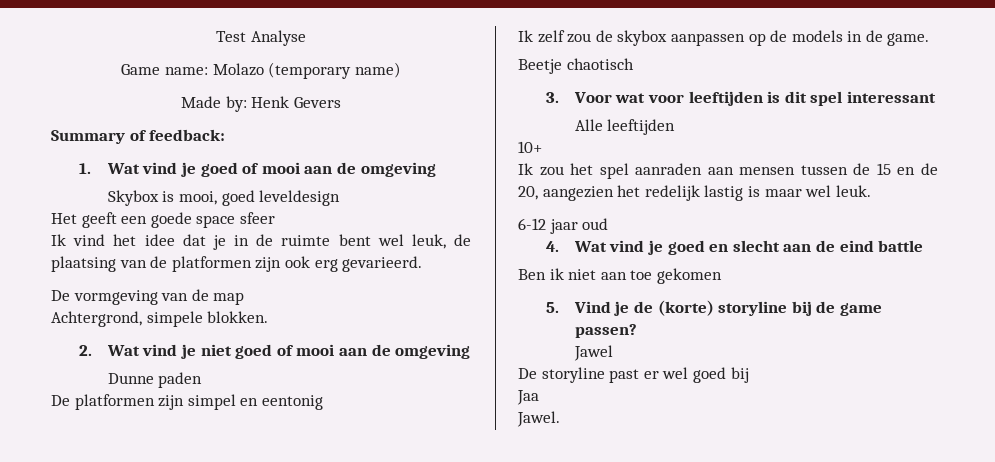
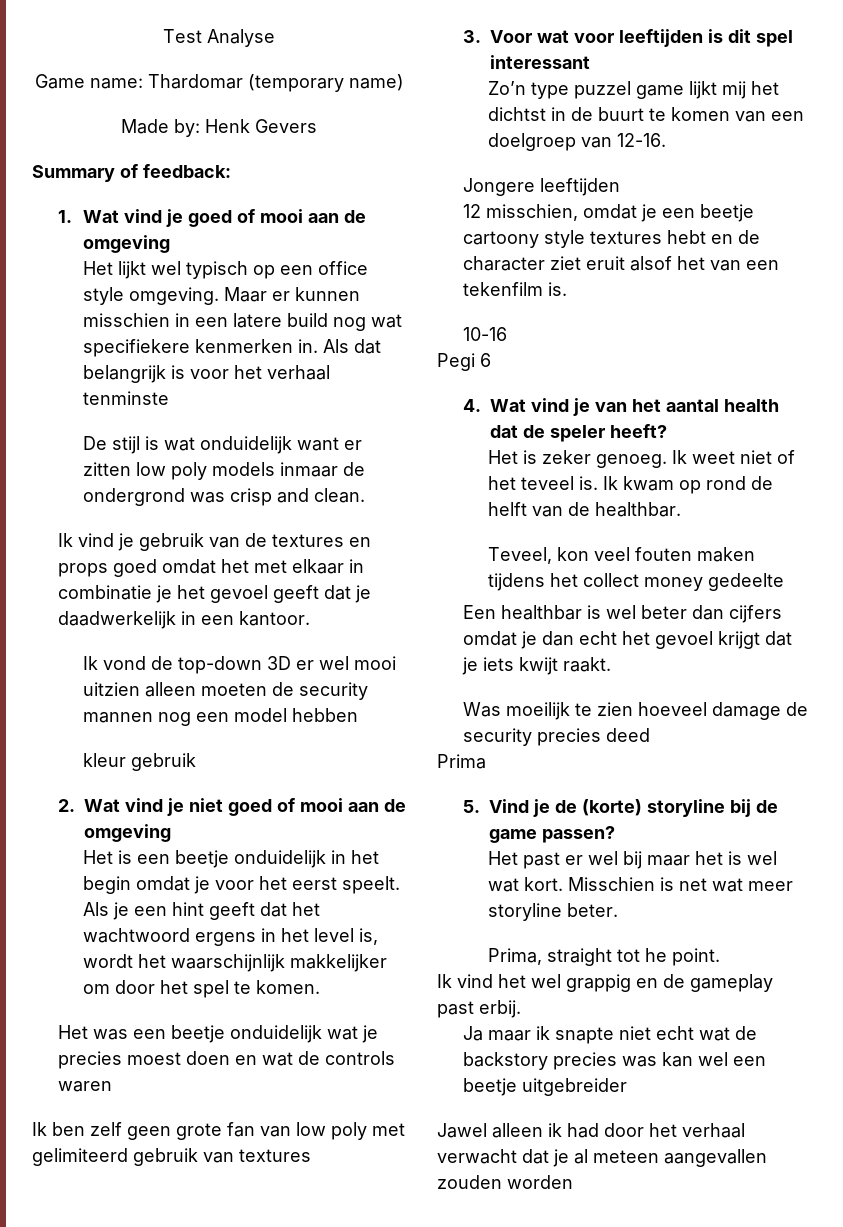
[212,63,264,76] Molazo -> [147,74,243,89] Thardomar
[107,190,341,206] [51,212,275,228] [51,234,471,250] [51,256,423,272] [51,289,245,305] [51,311,269,327] Skybox is mooi, goed leveldesign // Het geeft een goede space sfeer // Ik vind het idee dat je in de ruimte bent wel leuk, de plaatsing van de platformen zijn ook erg gevarieerd. // De vormgeving van de map // Achtergrond, simpele blokken. -> [83,261,369,279] [83,287,361,305] [83,313,403,331] [83,339,382,357] [83,365,331,383] [83,391,170,405] [83,436,363,454] [83,462,366,480] [83,488,366,506] [57,533,371,551] [57,559,364,577] [57,585,371,603] [57,611,310,629] [83,656,397,674] [83,682,369,700] [83,708,359,726] [83,753,197,771] Het lijkt wel typisch op een office style omgeving. Maar er kunnen misschien in een latere build nog wat specifiekere kenmerken in. Als dat belangrijk is voor het verhaal tenminste // De stijl is wat onduidelijk want er zitten low poly models inmaar de ondergrond was crisp and clean. // Ik vind je gebruik van de textures en props goed omdat het met elkaar in combinatie je het gevoel geeft dat je daadwerkelijk in een kantoor. // Ik vond de top-down 3D er wel mooi uitzien alleen moeten de security mannen nog een model hebben // kleur gebruik
[107,372,203,388] [51,394,323,410] [518,30,930,46] [518,58,634,74] Dunne paden // De platformen zijn simpel en eentonig // Ik zelf zou de skybox aanpassen op de models in de game. // Beetje chaotisch -> [83,850,380,868] [83,876,401,894] [83,902,321,920] [83,928,379,946] [83,954,388,972] [83,980,321,998] [57,1025,378,1043] [57,1051,395,1069] [57,1081,112,1092] [32,1122,405,1140] [32,1148,311,1166] Het is een beetje onduidelijk in het begin omdat je voor het eerst speelt. Als je een hint geeft dat het wachtwoord ergens in het level is, wordt het waarschijnlijk makkelijker om door het spel te komen. // Het was een beetje onduidelijk wat je precies moest doen en wat de controls waren // Ik ben zelf geen grote fan van low poly met gelimiteerd gebruik van textures
[574,119,676,135] [518,141,542,153] [518,163,938,179] [518,185,871,201] [518,218,609,234] [546,240,924,255] [518,268,722,284] Alle leeftijden // 10+ // Ik zou het spel aanraden aan mensen tussen de 15 en de 20, aangezien het redelijk lastig is maar wel leuk. // 6-12 jaar oud // 4. Wat vind je goed en slecht aan de eind battle // Ben ik niet aan toe gekomen -> [488,81,780,99] [488,107,805,122] [488,133,667,151] [462,178,620,196] [462,204,754,222] [462,230,760,248] [462,256,779,271] [462,282,567,296] [462,327,507,341] [437,353,491,371] [462,398,779,416] [489,424,667,442] [488,450,796,468] [488,476,774,494] [488,502,682,517] [488,547,756,564] [488,573,785,591] [462,605,782,623] [462,631,792,649] [461,657,611,675] [462,702,808,720] [462,728,650,746] [437,754,486,769] Zo’n type puzzel game lijkt mij het dichtst in de buurt te komen van een doelgroep van 12-16. // Jongere leeftijden // 12 misschien, omdat je een beetje cartoony style textures hebt en de character ziet eruit alsof het van een tekenfilm is. // 10-16 // Pegi 6 // 4. Wat vind je van het aantal health dat de speler heeft? // Het is zeker genoeg. Ik weet niet of het teveel is. Ik kwam op rond de helft van de healthbar. // Teveel, kon veel fouten maken tijdens het collect money gedeelte // Een healthbar is wel beter dan cijfers omdat je dan echt het gevoel krijgt dat je iets kwijt raakt. // Was moeilijk te zien hoeveel damage de security precies deed // Prima
[573,345,613,361] [518,367,605,383] Jawel // De storyline -> [488,851,519,865] Het
[692,367,749,383] [517,390,539,405] [517,411,560,427] goed bij // Jaa // Jawel. -> [623,851,778,869] [488,877,794,892] [488,903,619,921] [488,948,721,966] [437,974,773,992] [437,1000,521,1018] [462,1026,757,1044] [462,1052,766,1070] [462,1078,627,1096] [437,1123,745,1138] [437,1149,767,1167] [437,1175,573,1189] bij maar het is wel wat kort. Misschien is net wat meer storyline beter. // Prima, straight tot he point. // Ik vind het wel grappig en de gameplay past erbij. // Ja maar ik snapte niet echt wat de backstory precies was kan wel een beetje uitgebreider // Jawel alleen ik had door het verhaal verwacht dat je al meteen aangevallen zouden worden

